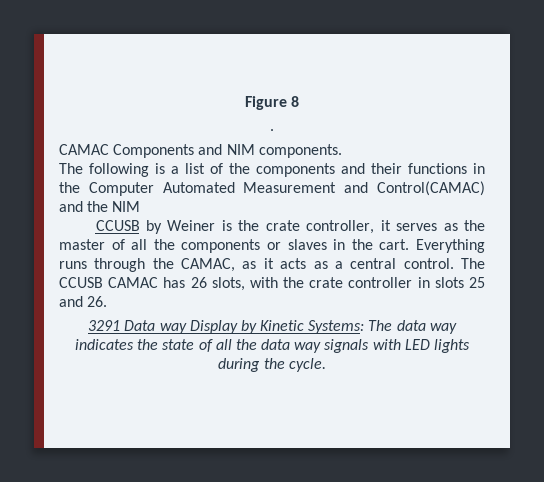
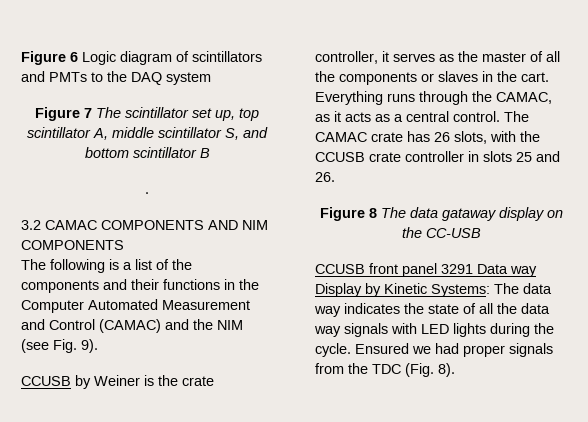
[244,96,300,110] [270,129,274,131] [59,144,342,158] Figure 8 // . // CAMAC Components and NIM components. -> [21,51,262,65] [21,71,211,85] [35,107,259,121] [27,127,268,140] [84,147,210,158] [145,192,149,194] [21,220,268,230] [21,240,124,250] Figure 6 Logic diagram of scintillators and PMTs to the DAQ system // Figure 7 The scintillator set up, top scintillator A, middle scintillator S, and bottom scintillator B // . // 3.2 CAMAC COMPONENTS AND NIM COMPONENTS
[377,181,485,196] Control(CAMAC) -> [49,319,161,333] Control (CAMAC)
(141, 206) none -> [21,339,98,353] (see Fig. 9).
[59,277,159,288] CCUSB CAMAC -> [315,132,403,142] CAMAC crate
(305, 282) none -> [315,152,365,162] CCUSB
(108, 301) none -> [319,207,563,221] [401,227,481,238] [315,263,437,277] Figure 8 The data gataway display on the CC-USB // CCUSB front panel
(326, 365) none -> [355,343,553,357] [315,363,455,377] Ensured we had proper signals from the TDC (Fig. 8).

